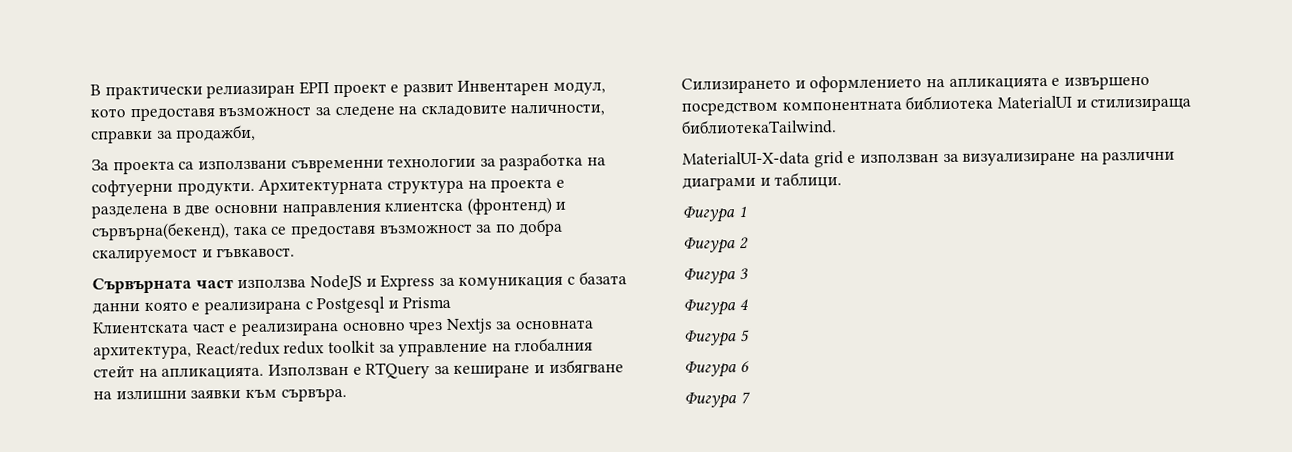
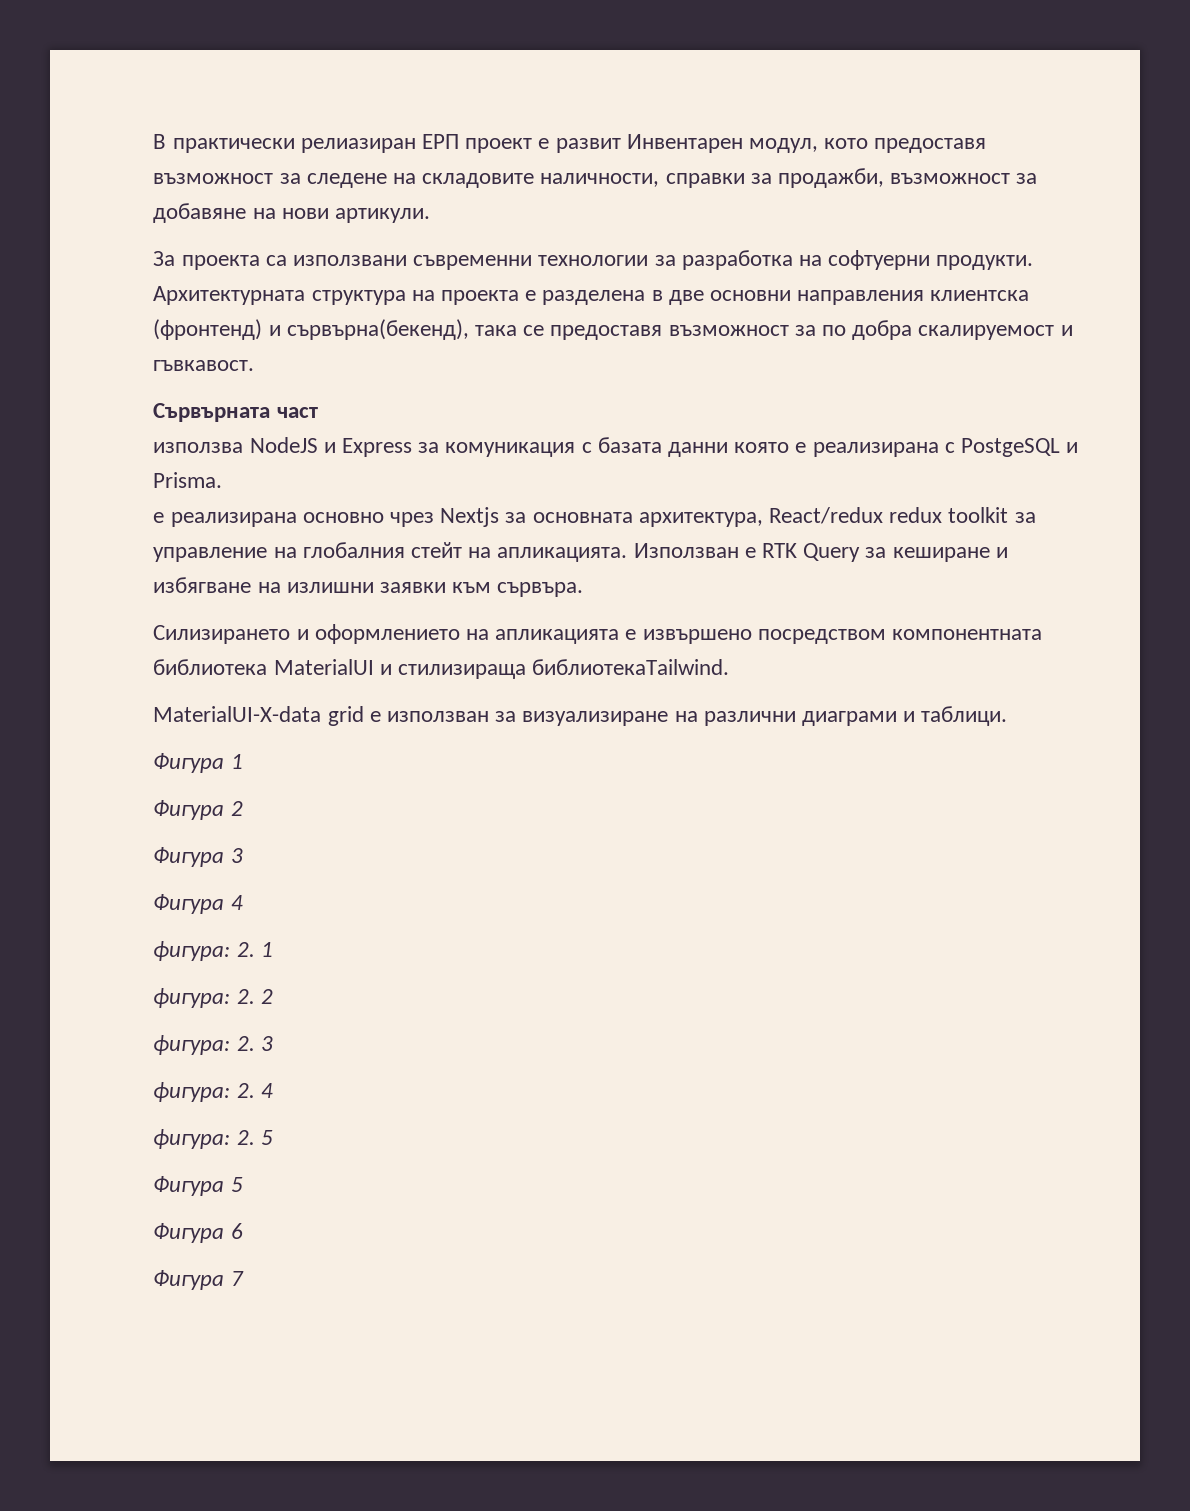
(257, 133) none -> [890,173,1038,184] [153,203,430,223] възможност за добавяне на нови артикули.
(234, 284) none -> (318, 412) //
[316,296,452,314] [92,321,226,334] Postgesql и Prisma // Клиентската част -> [961,438,1079,457] [153,472,223,488] PostgeSQL и Prisma. //
[365,362,431,379] RTQuery -> [761,543,861,562] RTK Query
(749, 304) none -> [153,941,273,961] [153,988,273,1008] [153,1035,273,1055] [153,1082,273,1102] [153,1129,273,1149] // фигура: 2. 1 // фигура: 2. 2 // фигура: 2. 3 // фигура: 2. 4 // фигура: 2. 5

